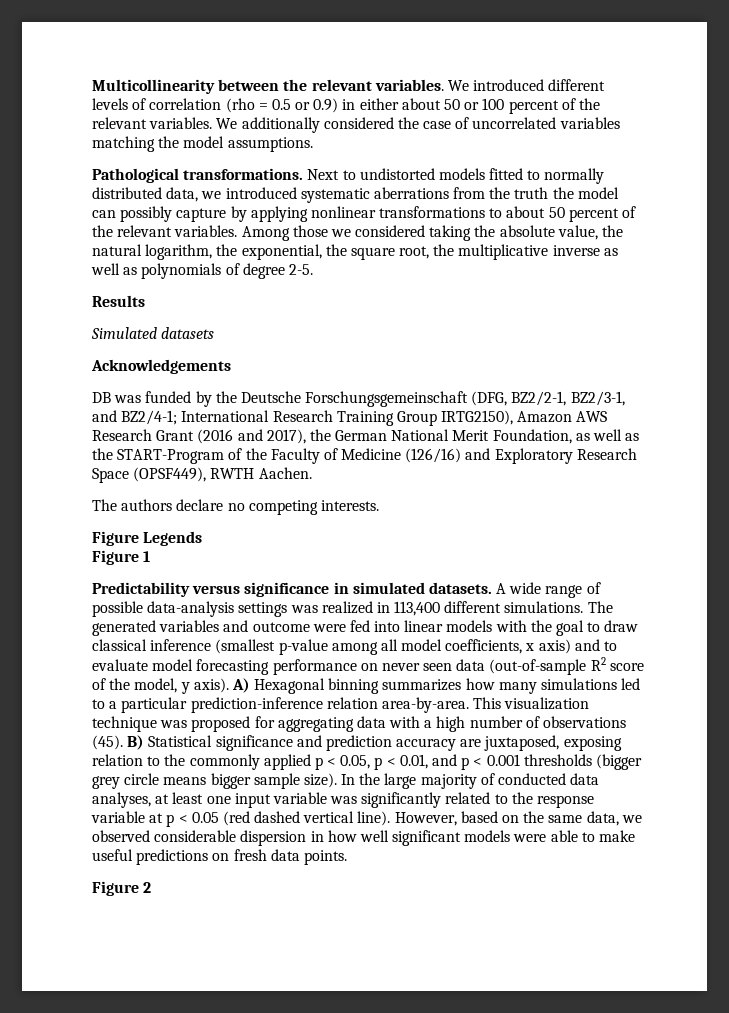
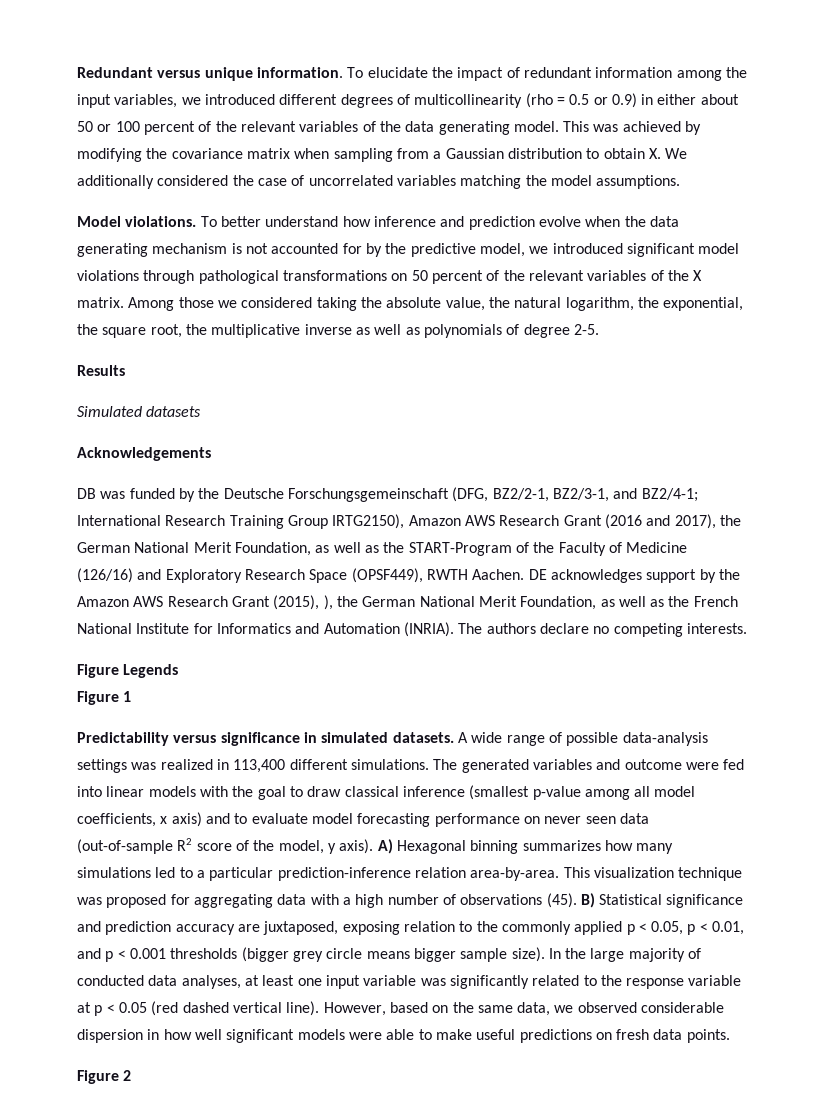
[92,79,606,94] [92,98,222,110] Multicollinearity between the relevant variables. We introduced different levels of correlation -> [77,67,747,81] [77,94,523,108] Redundant versus unique information. To elucidate the impact of redundant information among the input variables, we introduced different degrees of multicollinearity
[149,117,213,129] variables. -> [299,121,702,135] [77,148,661,162] variables of the data generating model. This was achieved by modifying the covariance matrix when sampling from a Gaussian distribution to obtain X.
[92,168,605,184] [92,187,619,203] [92,206,546,222] Pathological transformations. Next to undistorted models fitted to normally distributed data, we introduced systematic aberrations from the truth the model can possibly capture by applying nonlinear transformations to about -> [77,216,679,230] [77,243,740,257] [77,270,408,284] Model violations. To better understand how inference and prediction evolve when the data generating mechanism is not accounted for by the predictive model, we introduced significant model violations through pathological transformations on
[174,225,238,237] variables. -> [587,270,703,281] [77,297,124,308] variables of the X matrix.
(312, 473) // -> [528,569,740,583] [77,595,738,610] [77,622,454,637] DE acknowledges support by the Amazon AWS Research Grant (2015), ), the German National Merit Foundation, as well as the French National Institute for Informatics and Automation (INRIA).

